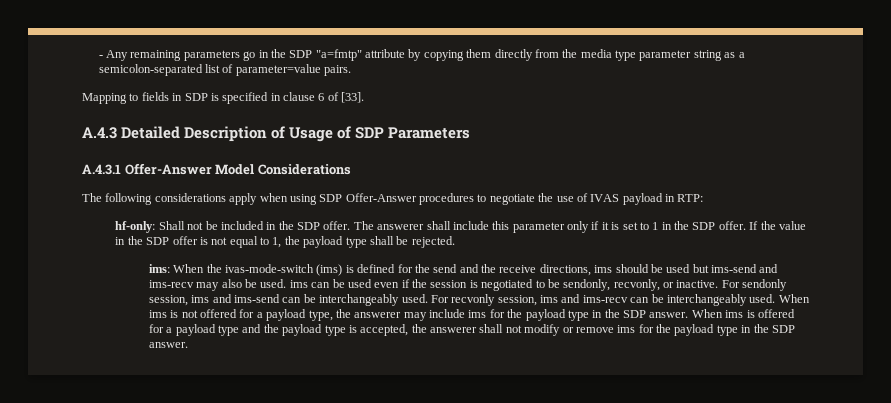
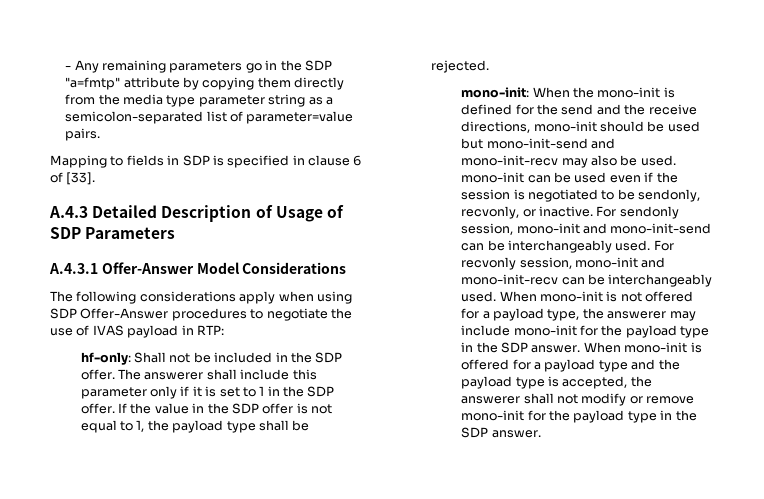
[148,264,170,273] ims: -> [461,87,530,98] mono-init:
[224,264,343,276] ivas-mode-switch (ims) -> [597,87,661,98] mono-init
[594,265,613,273] ims -> [533,121,597,132] mono-init
[710,264,779,273] [148,280,194,288] ims-send and ims-recv -> [486,138,616,149] [461,155,559,166] mono-init-send and mono-init-recv
[289,280,308,288] ims -> [461,172,525,183] mono-init
[191,294,280,303] ims and ims-send -> [516,223,712,234] mono-init and mono-init-send
[539,294,628,303] ims and ims-recv -> [575,257,666,268] [461,274,559,285] mono-init and mono-init-recv
[148,310,167,318] ims -> [540,291,604,302] mono-init
[468,310,487,318] ims -> [513,325,577,336] mono-init
[725,310,744,318] ims -> [624,342,688,353] mono-init
[617,325,636,333] ims -> [461,410,525,421] mono-init

